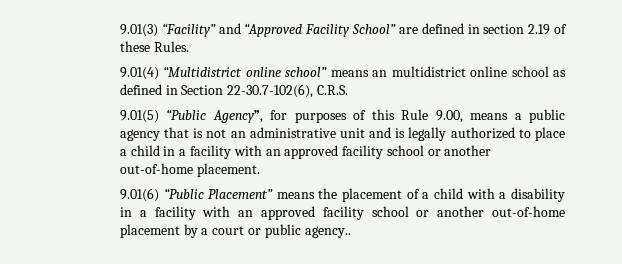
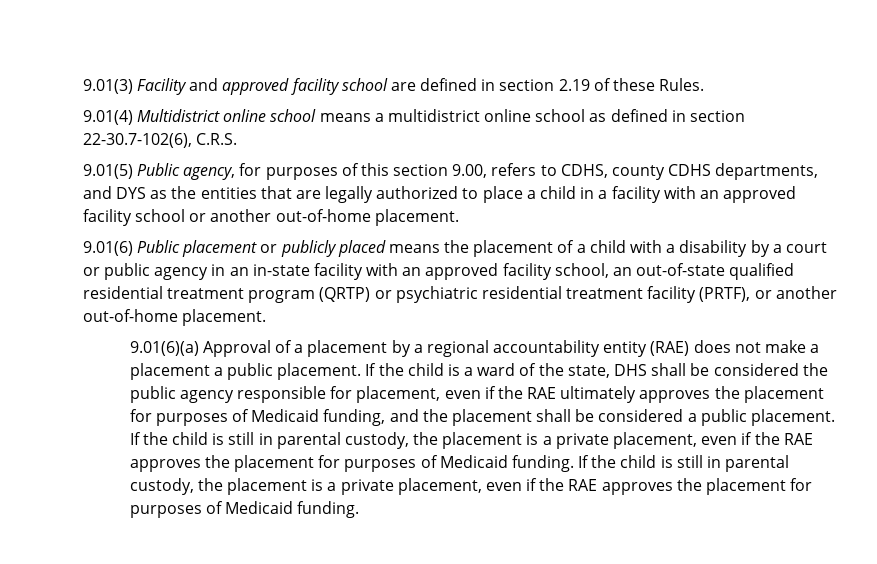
[161,23,397,37] “Facility” and “Approved Facility School” -> [136,78,388,95] Facility and approved facility school
[163,66,388,77] “Multidistrict online school” means an -> [136,109,384,122] Multidistrict online school means a
[181,85,224,95] Section -> [690,110,746,122] section
[166,109,263,123] “Public Agency”, -> [136,163,236,180] Public agency,
[401,109,565,123] [119,127,406,141] Rule 9.00, means a public agency that is not an administrative unit and is -> [393,163,819,180] [82,186,321,199] section 9.00, refers to CDHS, county CDHS departments, and DYS as the entities that are
[163,188,274,199] “Public Placement” -> [136,240,386,257] Public placement or publicly placed
[119,206,565,220] [119,224,351,238] in a facility with an approved facility school or another out-of-home placement by a court or public agency.. -> [750,240,827,257] [82,263,795,280] [82,286,837,303] [82,309,266,326] [129,340,820,357] [129,363,828,380] [129,386,824,403] [129,409,835,426] [129,432,813,449] [129,455,790,472] [129,478,813,495] [129,501,360,518] by a court or public agency in an in-state facility with an approved facility school, an out-of-state qualified residential treatment program (QRTP) or psychiatric residential treatment facility (PRTF), or another out-of-home placement. // 9.01(6)(a) Approval of a placement by a regional accountability entity (RAE) does not make a placement a public placement. If the child is a ward of the state, DHS shall be considered the public agency responsible for placement, even if the RAE ultimately approves the placement for purposes of Medicaid funding, and the placement shall be considered a public placement. If the child is still in parental custody, the placement is a private placement, even if the RAE approves the placement for purposes of Medicaid funding. If the child is still in parental custody, the placement is a private placement, even if the RAE approves the placement for purposes of Medicaid funding.

